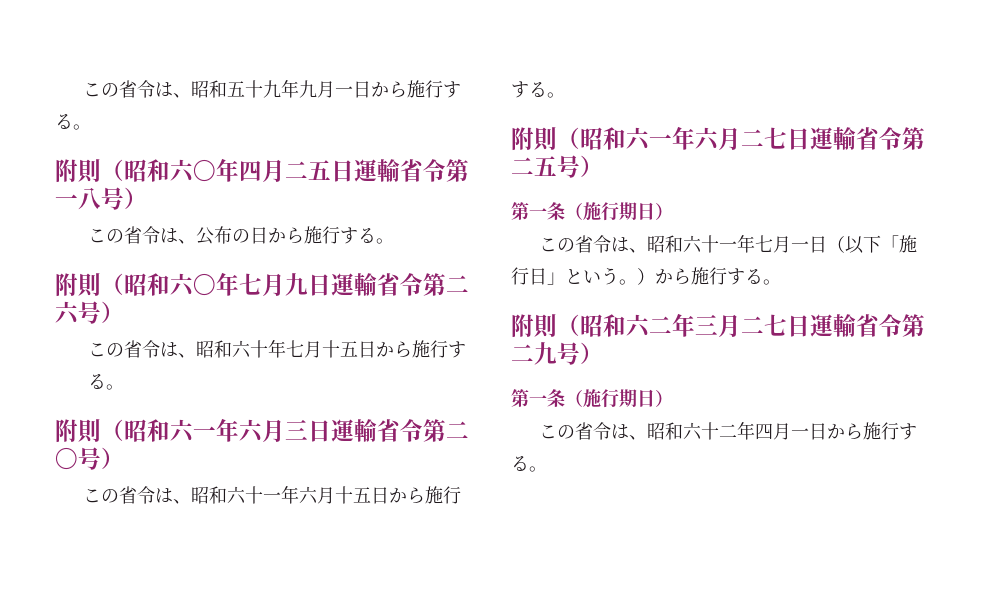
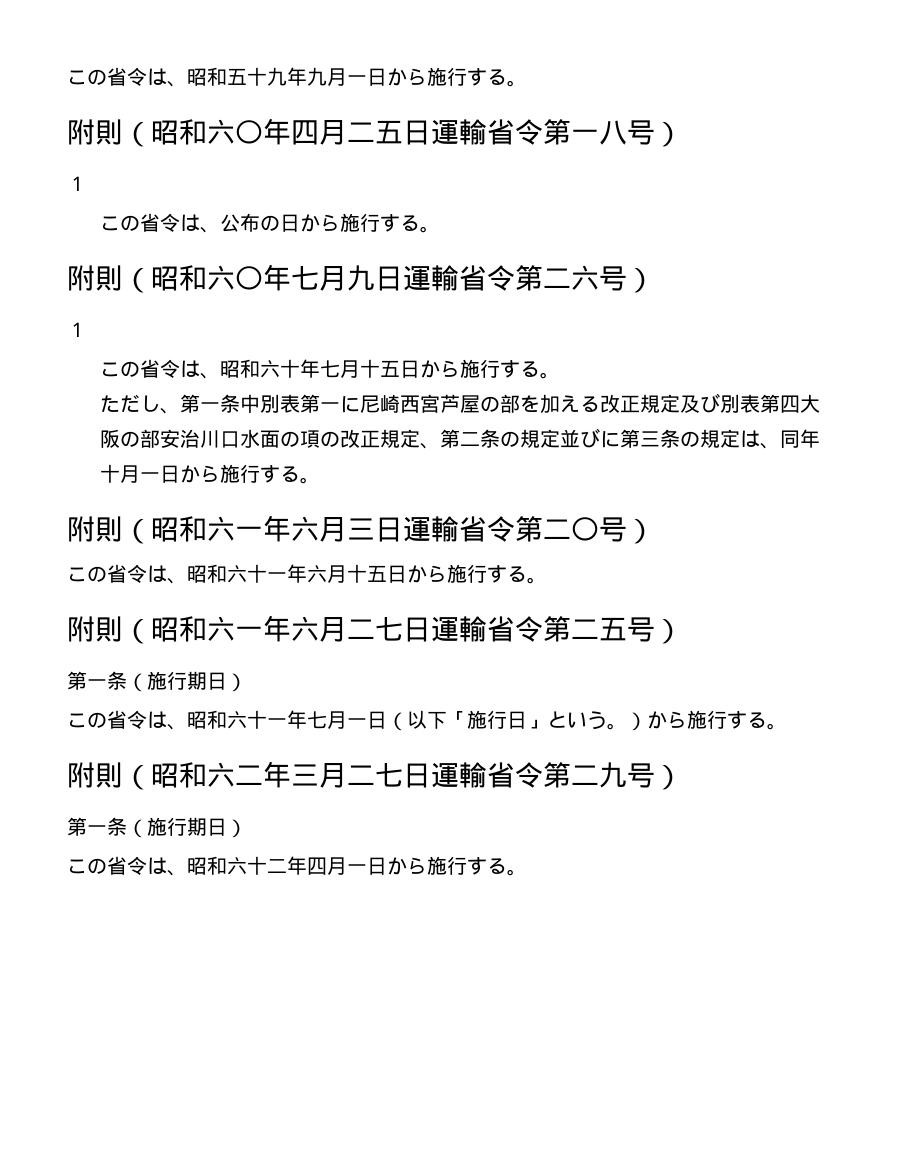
(147, 198) none -> [67,176,87,191] // １
(124, 312) none -> [67,322,87,337] // １
(124, 387) none -> [100,393,821,414] [100,428,821,449] [100,464,321,484] // ただし、第一条中別表第一に尼崎西宮芦屋の部を加える改正規定及び別表第四大阪の部安治川口水面の項の改正規定、第二条の規定並びに第三条の規定は、同年十月一日から施行する。

